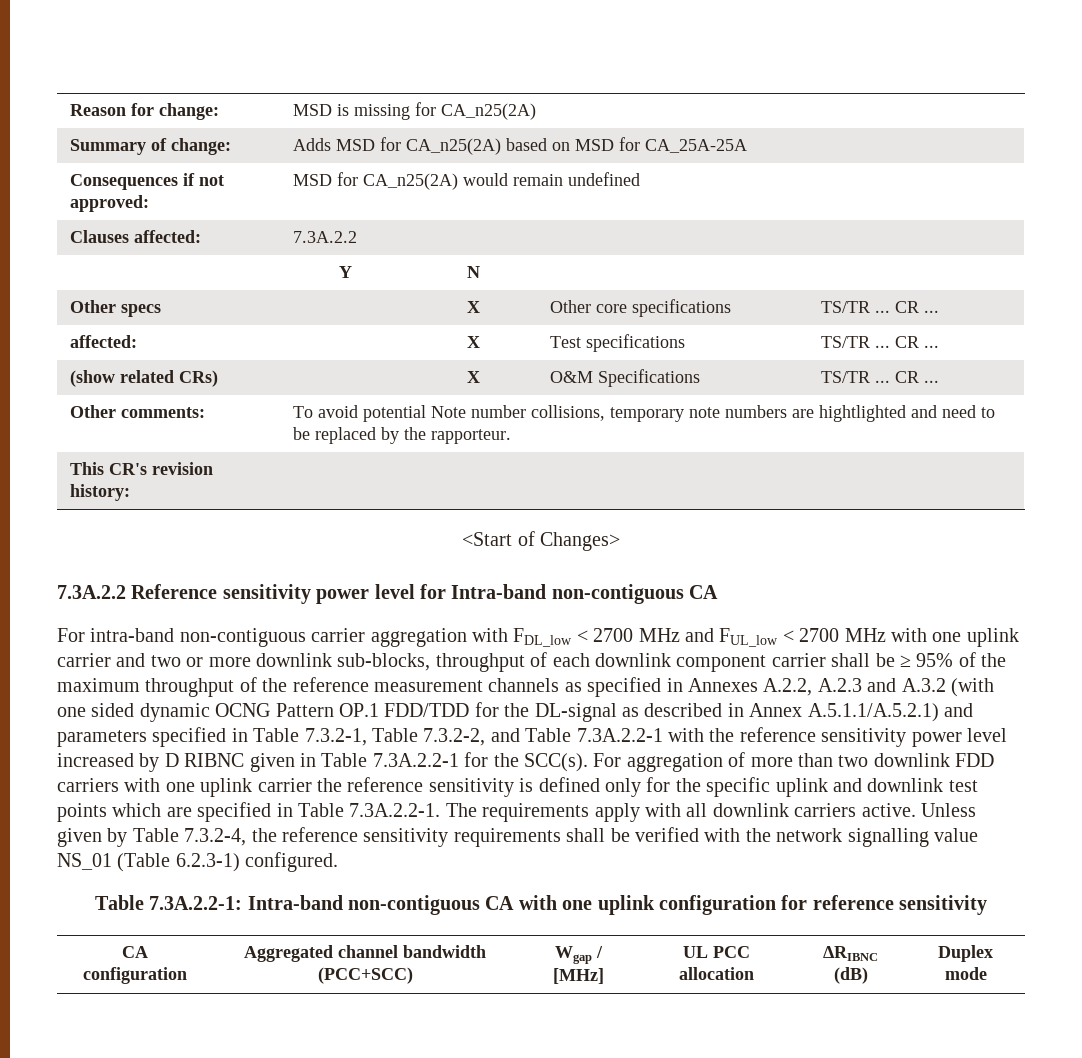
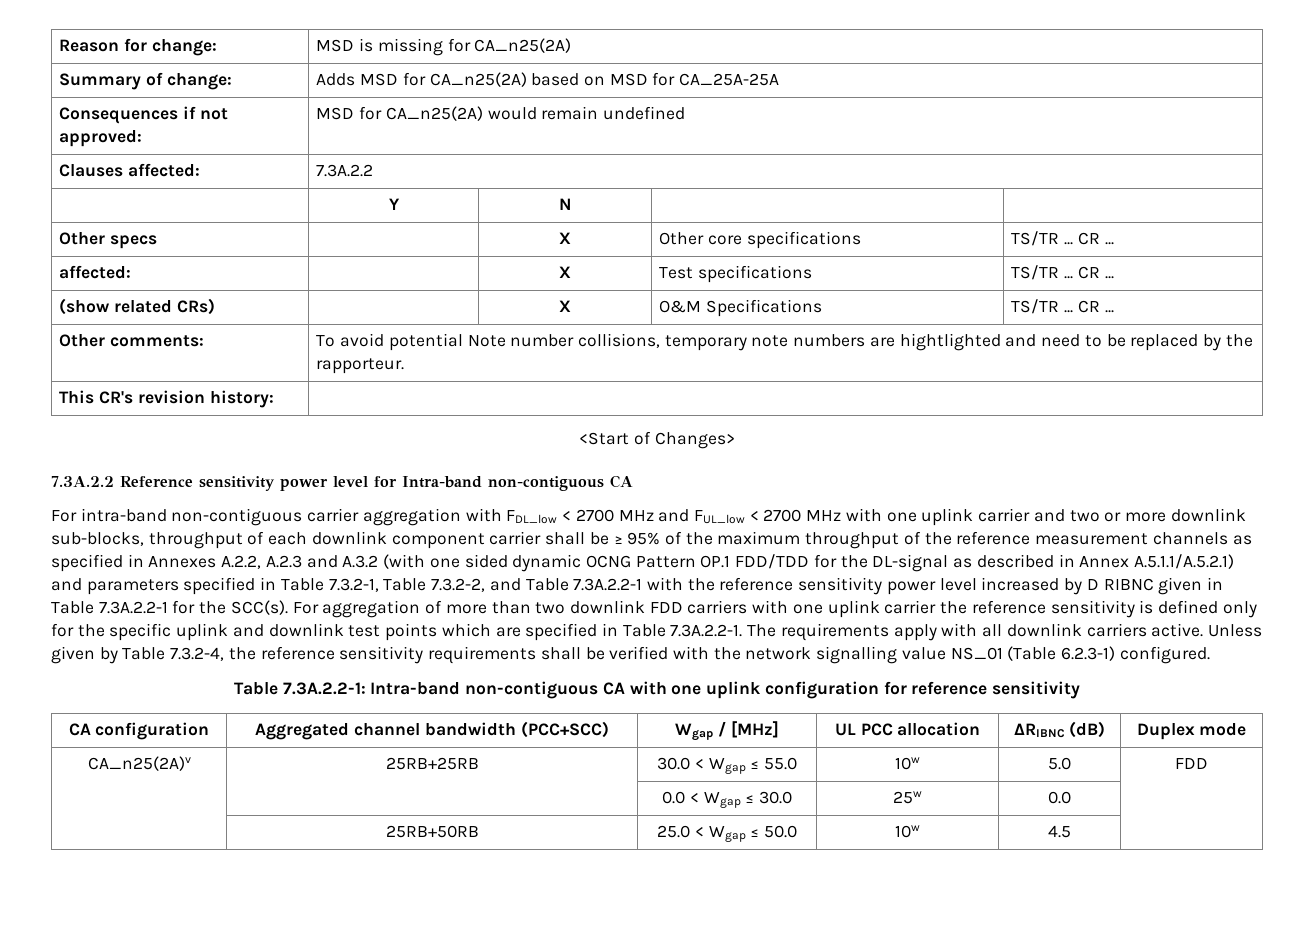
(987, 973) none -> [87,756,191,771] [385,757,479,770] [657,757,797,774] [895,757,920,770] [1048,757,1071,770] [1175,758,1208,769] [662,791,792,808] [893,791,922,804] [1048,791,1071,804] [385,825,479,838] [657,825,797,842] [895,825,920,838] [1048,825,1071,838] // CA_n25(2A)v | 25RB+25RB | 30.0 < Wgap ≤ 55.0 | 10w | 5.0 | FDD // | | 0.0 < Wgap ≤ 30.0 | 25w | 0.0 | // | 25RB+50RB | 25.0 < Wgap ≤ 50.0 | 10w | 4.5 |

